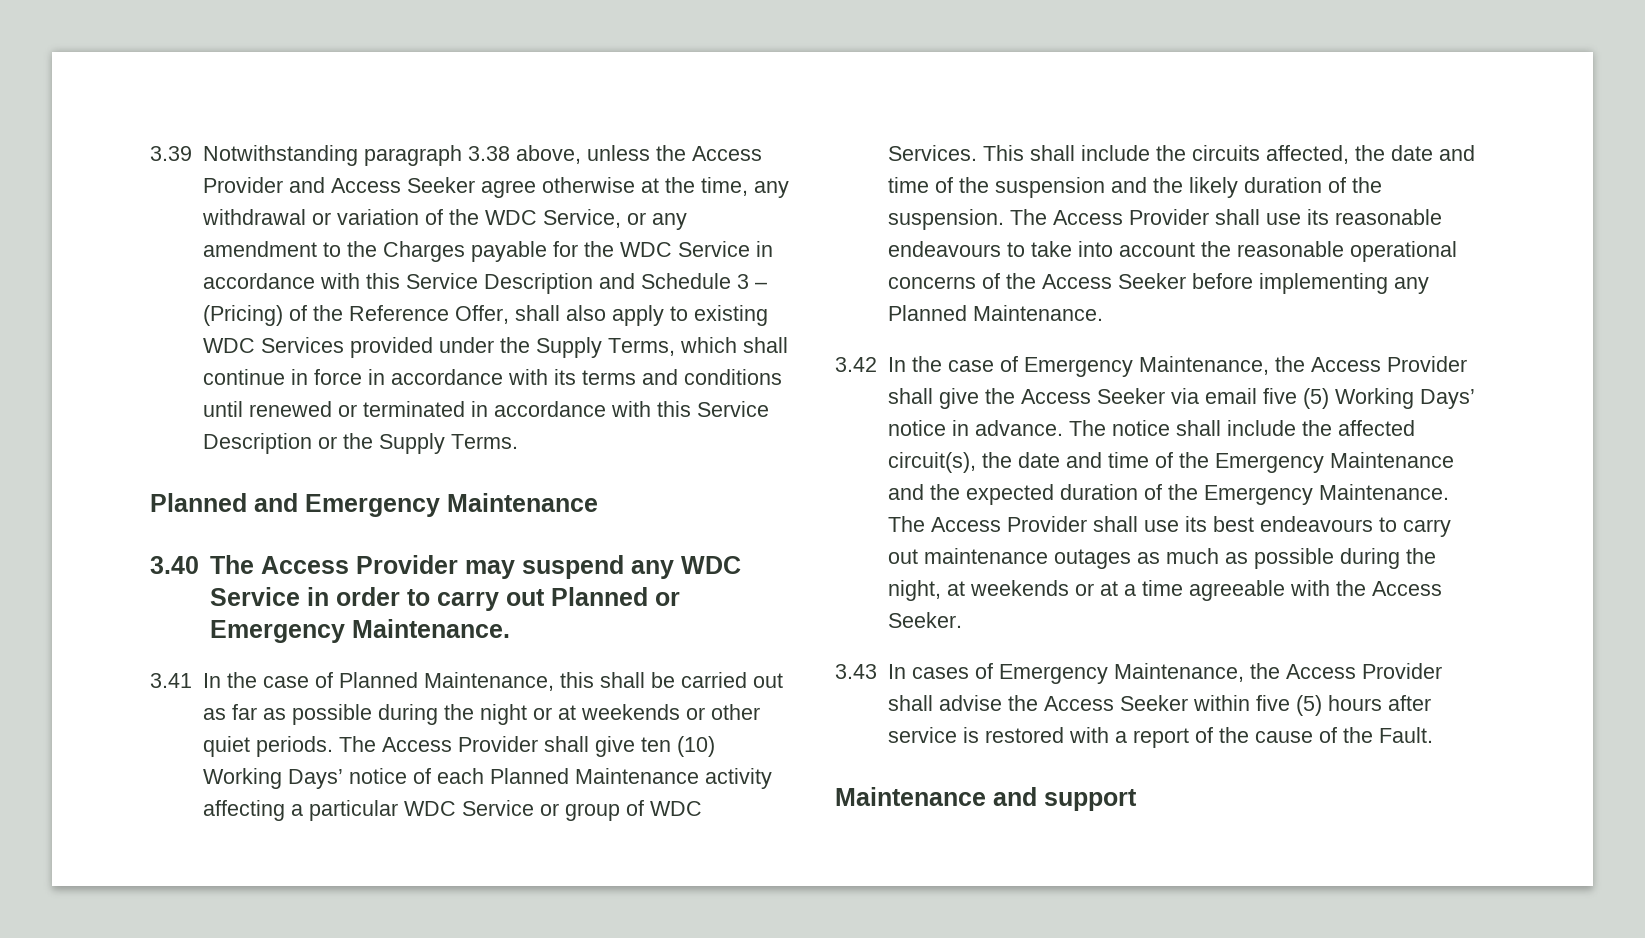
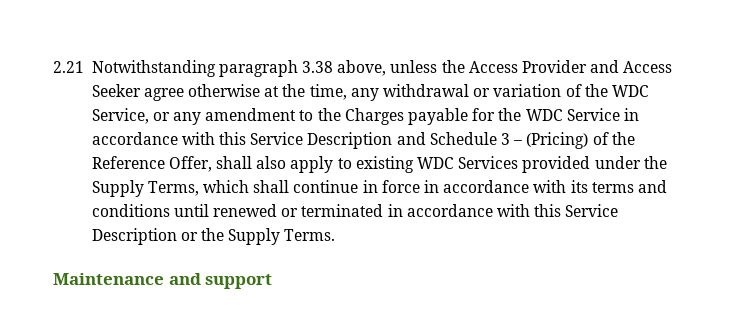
[150,146,192,161] 3.39 -> [53,61,84,73] 2.21
[150,493,598,517] [150,555,741,579] [209,587,680,611] [209,619,510,643] [150,672,783,691] [202,704,760,725] [202,736,715,757] [202,768,772,789] [202,800,702,821] [887,145,1475,164] [887,177,1382,198] [887,209,1442,230] [887,241,1457,262] [887,273,1429,294] [887,305,1103,321] [835,356,1467,377] [887,388,1475,409] [887,420,1415,436] [887,452,1454,473] [887,484,1449,505] [887,516,1451,537] [887,548,1436,569] [887,580,1442,601] [887,612,962,628] [835,663,1442,684] [887,695,1431,716] [887,727,1433,748] // Planned and Emergency Maintenance // 3.40 The Access Provider may suspend any WDC Service in order to carry out Planned or Emergency Maintenance. // 3.41 In the case of Planned Maintenance, this shall be carried out as far as possible during the night or at weekends or other quiet periods. The Access Provider shall give ten (10) Working Days’ notice of each Planned Maintenance activity affecting a particular WDC Service or group of WDC Services. This shall include the circuits affected, the date and time of the suspension and the likely duration of the suspension. The Access Provider shall use its reasonable endeavours to take into account the reasonable operational concerns of the Access Seeker before implementing any Planned Maintenance. // 3.42 In the case of Emergency Maintenance, the Access Provider shall give the Access Seeker via email five (5) Working Days’ notice in advance. The notice shall include the affected circuit(s), the date and time of the Emergency Maintenance and the expected duration of the Emergency Maintenance. The Access Provider shall use its best endeavours to carry out maintenance outages as much as possible during the night, at weekends or at a time agreeable with the Access Seeker. // 3.43 In cases of Emergency Maintenance, the Access Provider shall advise the Access Seeker within five (5) hours after service is restored with a report of the cause of the Fault. -> (336, 235) none

